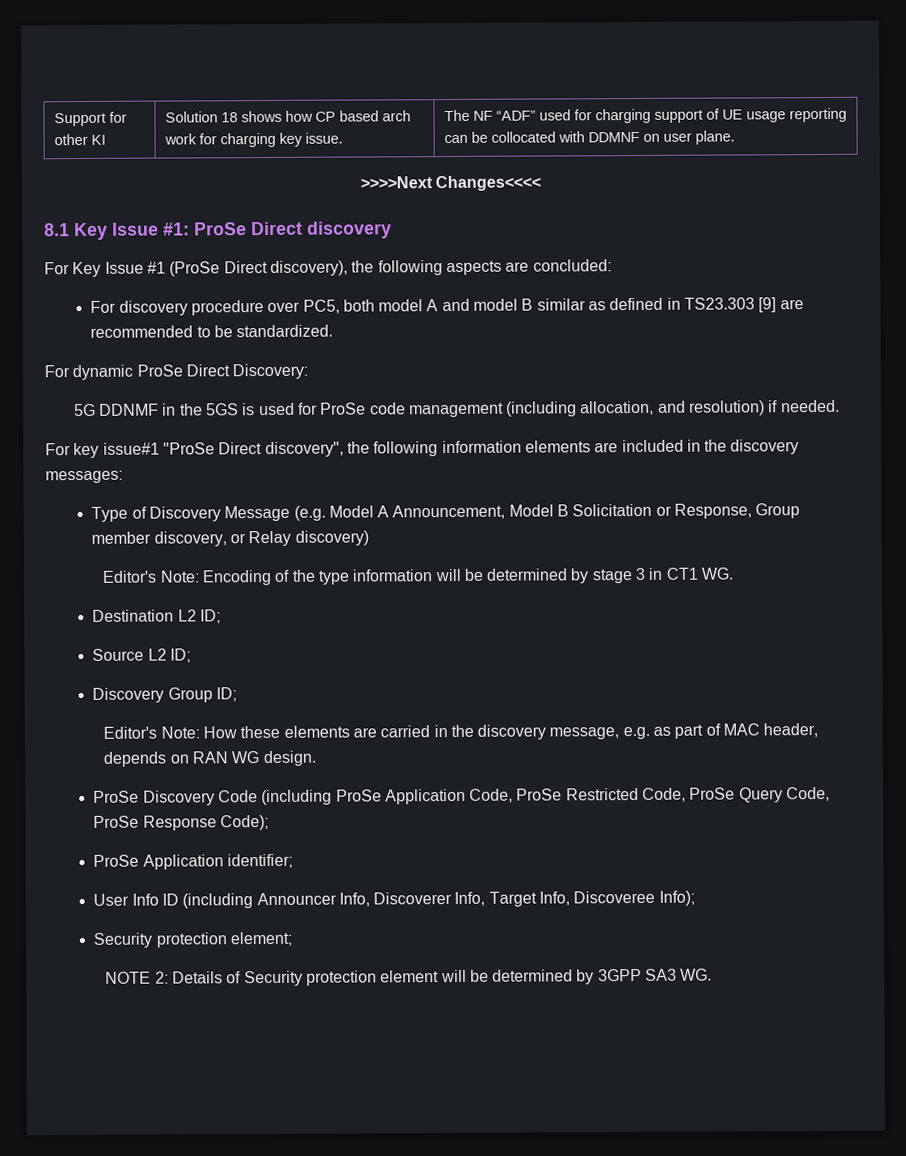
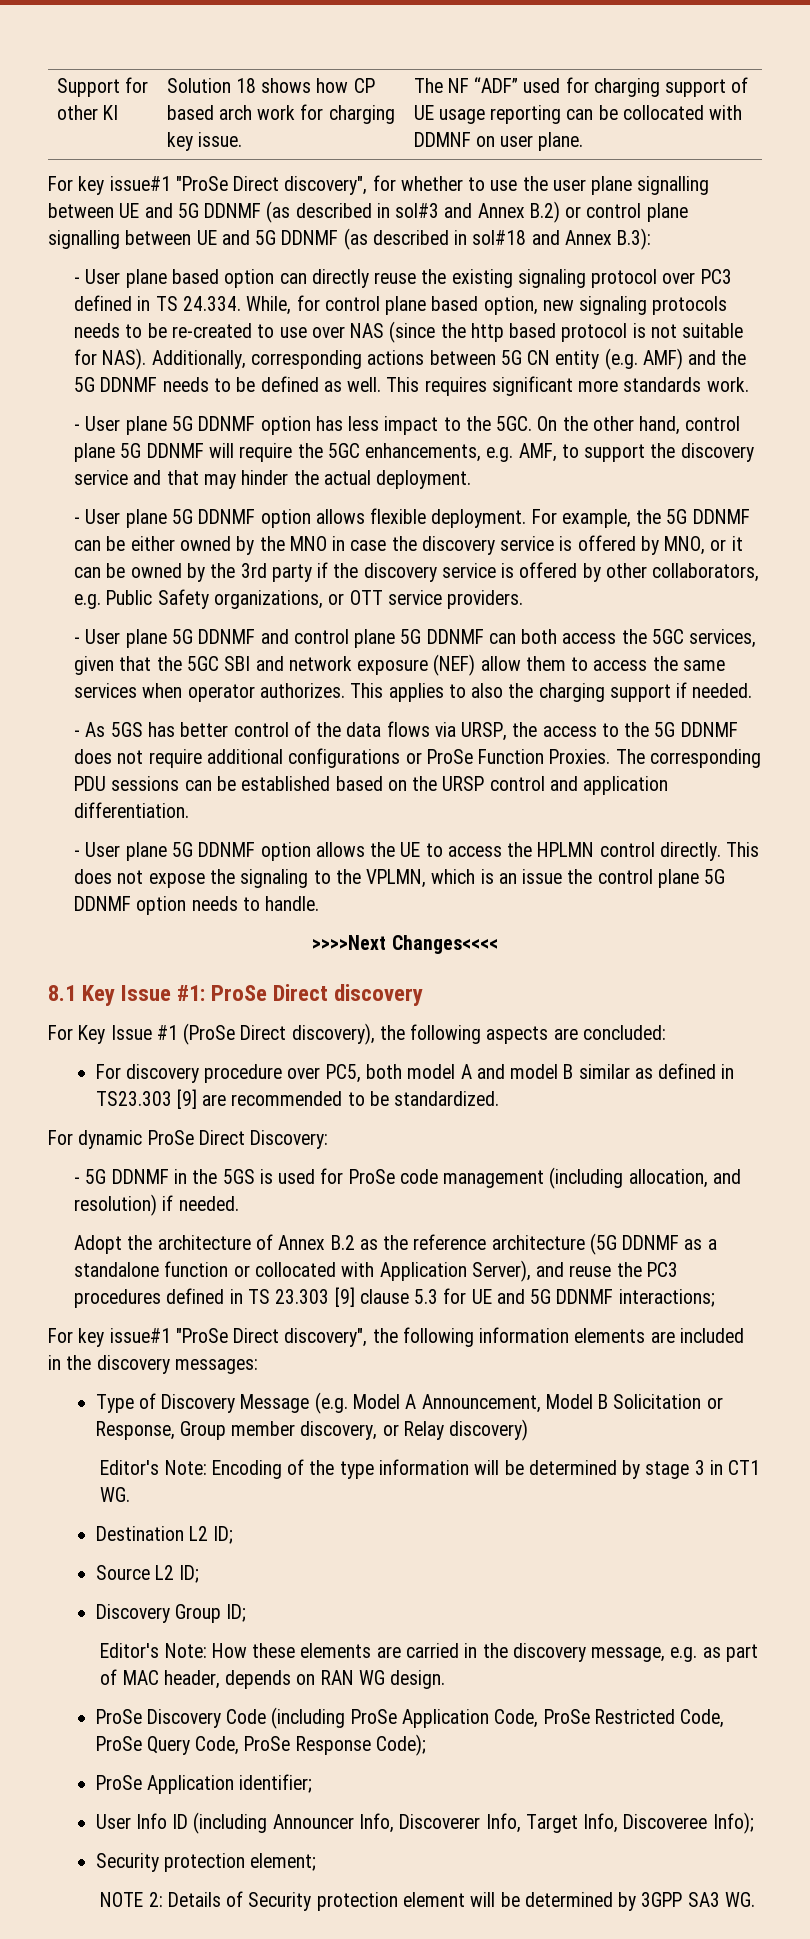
(735, 137) none -> [48,175,710,195] [48,201,688,223] [48,228,652,250] [74,269,732,288] [74,295,728,315] [74,321,744,343] [74,348,747,370] [74,376,749,396] [74,416,741,435] [74,443,754,462] [74,470,472,489] [74,508,750,528] [74,535,743,555] [74,562,760,582] [74,589,524,609] [74,629,757,648] [74,654,725,676] [74,682,753,702] [74,721,738,741] [74,748,761,768] [74,776,669,795] [74,802,190,818] [74,842,760,861] [74,869,726,888] [74,896,320,915] // For key issue#1 "ProSe Direct discovery", for whether to use the user plane signalling between UE and 5G DDNMF (as described in sol#3 and Annex B.2) or control plane signalling between UE and 5G DDNMF (as described in sol#18 and Annex B.3): // - User plane based option can directly reuse the existing signaling protocol over PC3 defined in TS 24.334. While, for control plane based option, new signaling protocols needs to be re-created to use over NAS (since the http based protocol is not suitable for NAS). Additionally, corresponding actions between 5G CN entity (e.g. AMF) and the 5G DDNMF needs to be defined as well. This requires significant more standards work. // - User plane 5G DDNMF option has less impact to the 5GC. On the other hand, control plane 5G DDNMF will require the 5GC enhancements, e.g. AMF, to support the discovery service and that may hinder the actual deployment. // - User plane 5G DDNMF option allows flexible deployment. For example, the 5G DDNMF can be either owned by the MNO in case the discovery service is offered by MNO, or it can be owned by the 3rd party if the discovery service is offered by other collaborators, e.g. Public Safety organizations, or OTT service providers. // - User plane 5G DDNMF and control plane 5G DDNMF can both access the 5GC services, given that the 5GC SBI and network exposure (NEF) allow them to access the same services when operator authorizes. This applies to also the charging support if needed. // - As 5GS has better control of the data flows via URSP, the access to the 5G DDNMF does not require additional configurations or ProSe Function Proxies. The corresponding PDU sessions can be established based on the URSP control and application differentiation. // - User plane 5G DDNMF option allows the UE to access the HPLMN control directly. This does not expose the signaling to the VPLMN, which is an issue the control plane 5G DDNMF option needs to handle.
(309, 371) none -> [74,1177,81,1184] -
(840, 406) none -> [74,1233,717,1255] [74,1260,678,1282] [74,1287,715,1308] // Adopt the architecture of Annex B.2 as the reference architecture (5G DDNMF as a standalone function or collocated with Application Server), and reuse the PC3 procedures defined in TS 23.303 [9] clause 5.3 for UE and 5G DDNMF interactions;

